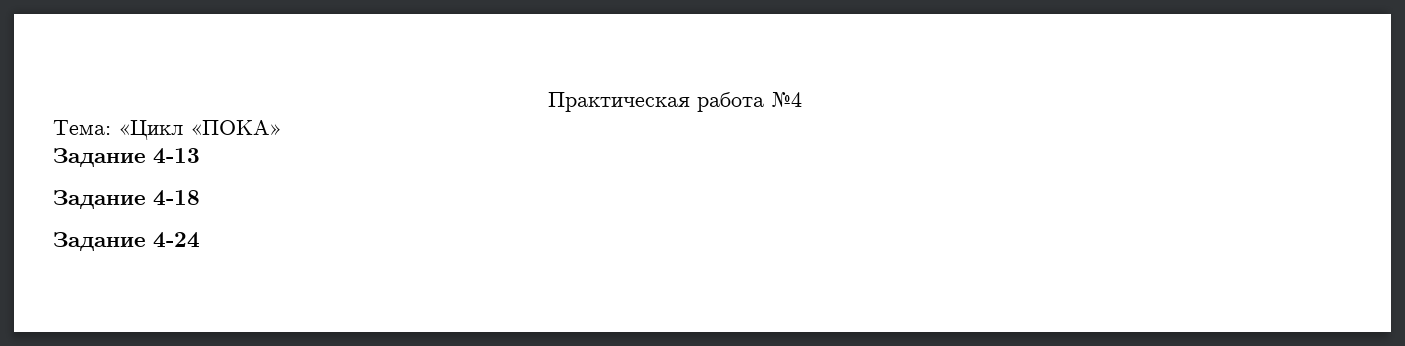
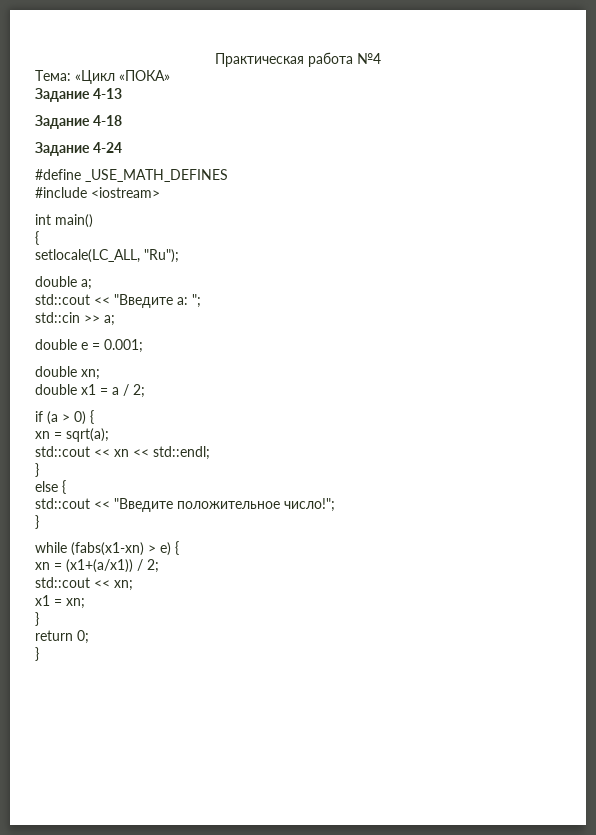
(200, 240) none -> [35,169,228,182] [35,187,160,198] [35,214,93,228] [35,231,39,245] [35,249,179,263] [35,276,92,290] [35,294,201,308] [35,312,115,326] [35,339,143,353] [35,366,100,380] [35,384,145,398] [35,410,94,425] [35,428,109,442] [35,446,210,460] [35,463,39,477] [35,480,66,494] [35,498,335,512] [35,515,39,529] [35,541,179,556] [35,559,159,573] [35,577,133,591] [35,595,85,609] [35,612,39,626] [35,630,89,644] [35,647,39,661] // #define _USE_MATH_DEFINES // #include <iostream> // int main() // { // setlocale(LC_ALL, "Ru"); // double a; // std::cout << "Введите a: "; // std::cin >> a; // double e = 0.001; // double xn; // double x1 = a / 2; // if (a > 0) { // xn = sqrt(a); // std::cout << xn << std::endl; // } // else { // std::cout << "Введите положительное число!"; // } // while (fabs(x1-xn) > e) { // xn = (x1+(a/x1)) / 2; // std::cout << xn; // x1 = xn; // } // return 0; // }

